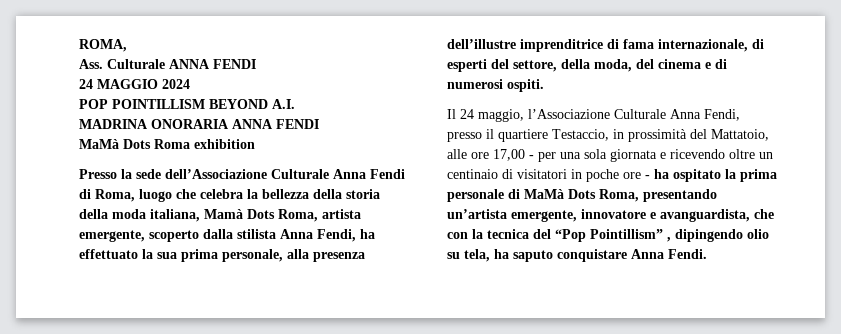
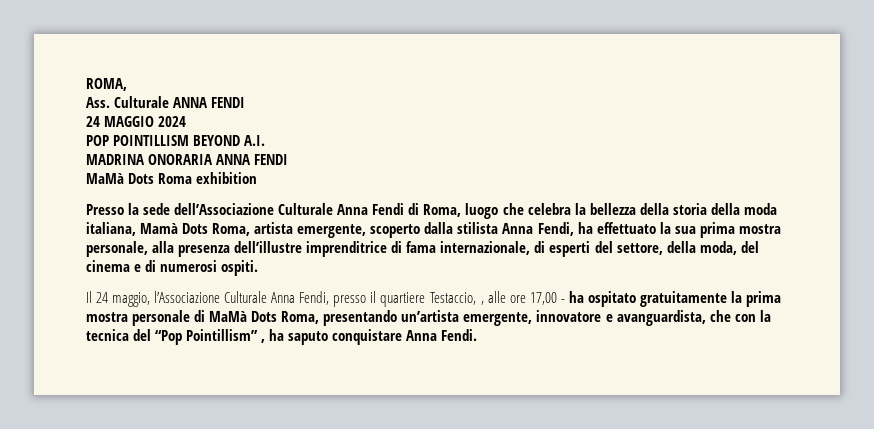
(218, 255) none -> [738,224,781,234] mostra
[613,129,769,142] [447,149,773,162] [447,169,641,182] in prossimità del Mattatoio, alle ore 17,00 - per una sola giornata e ricevendo oltre un centinaio di visitatori in poche ore -> [480,291,557,305] , alle ore 17,00
(721, 175) none -> [639,291,727,307] gratuitamente
(777, 175) none -> [86,312,128,322] mostra
[675,229,769,242] [447,249,490,262] dipingendo olio su tela, -> (266, 341) none

